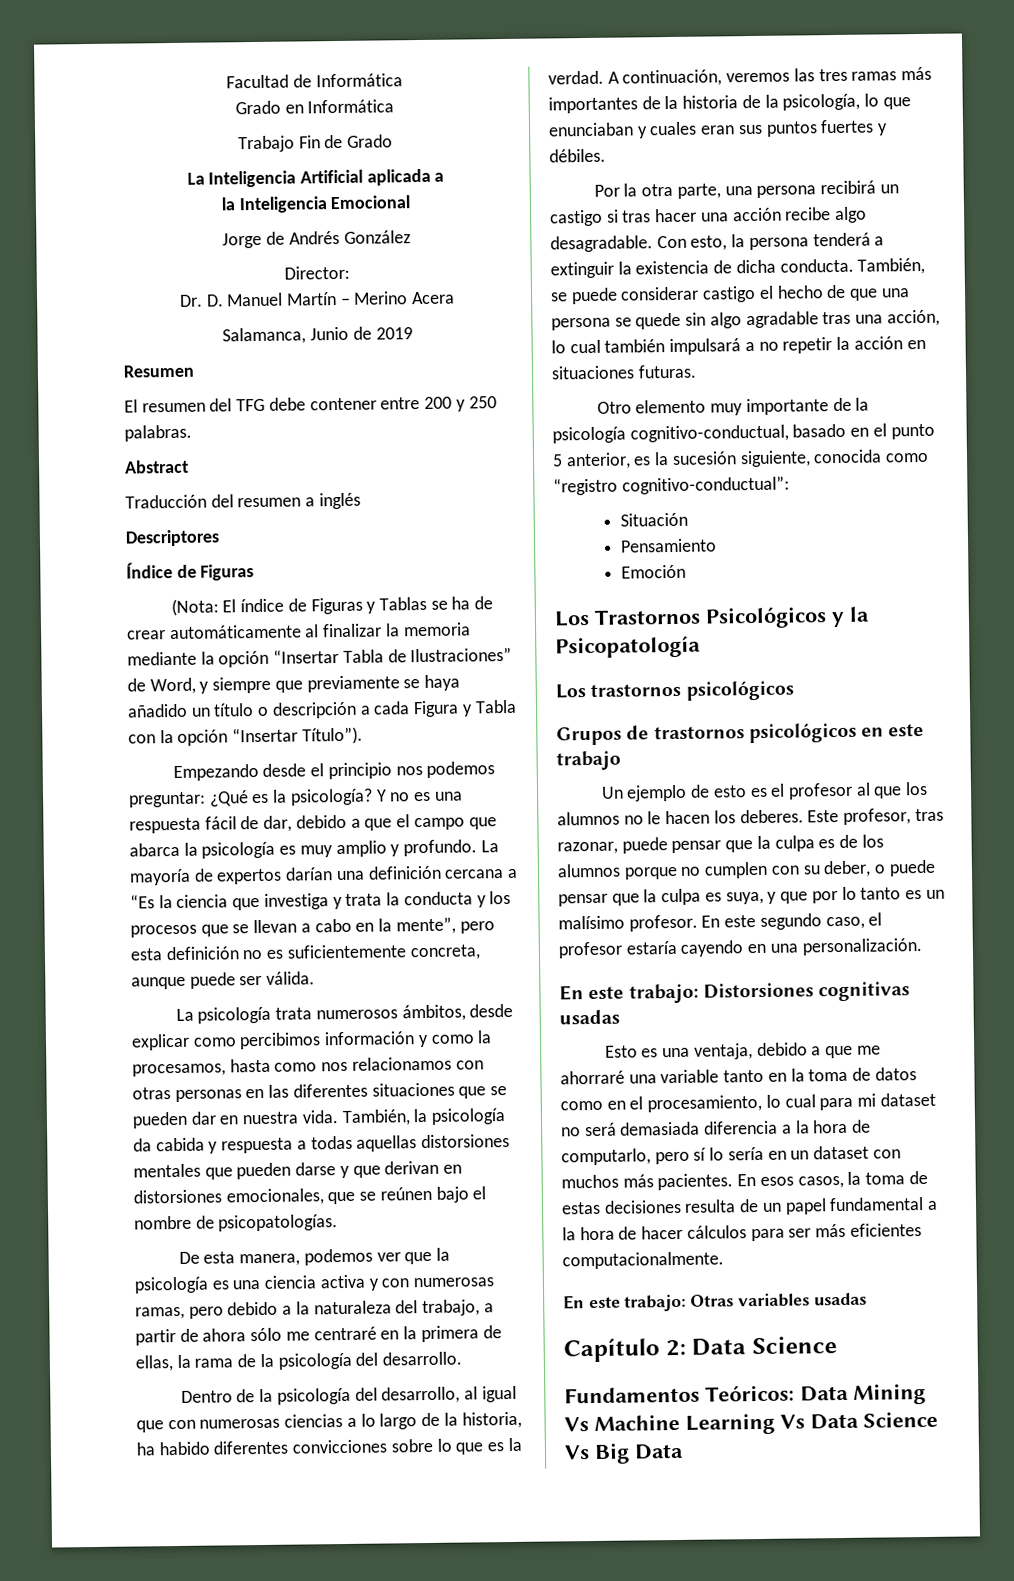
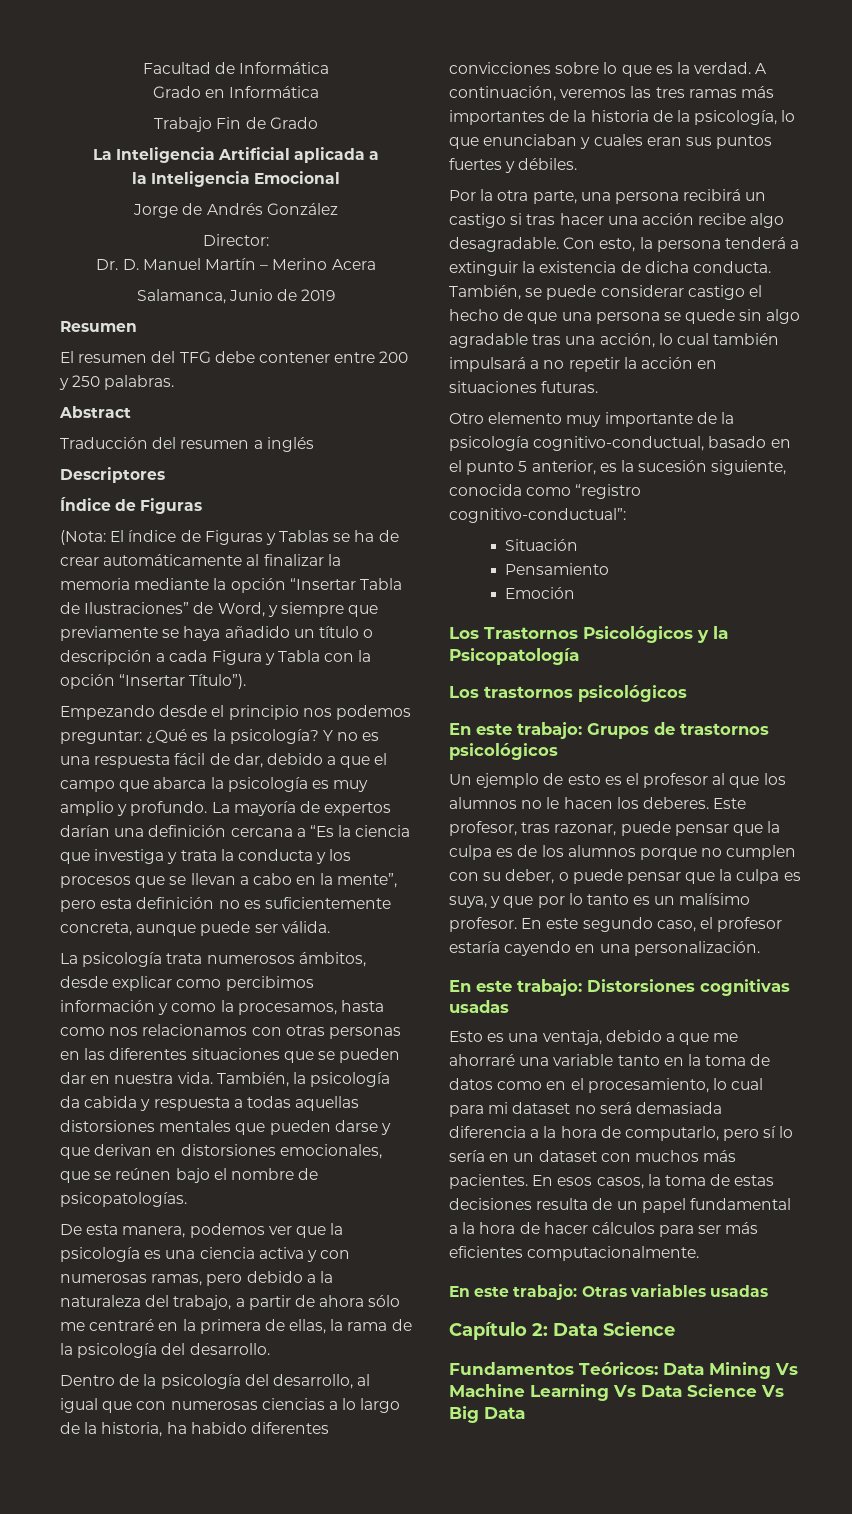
(794, 690) none -> [449,722,582,739] En este trabajo:
[861,723,925,737] [556,750,621,771] en este trabajo -> (558, 751) none

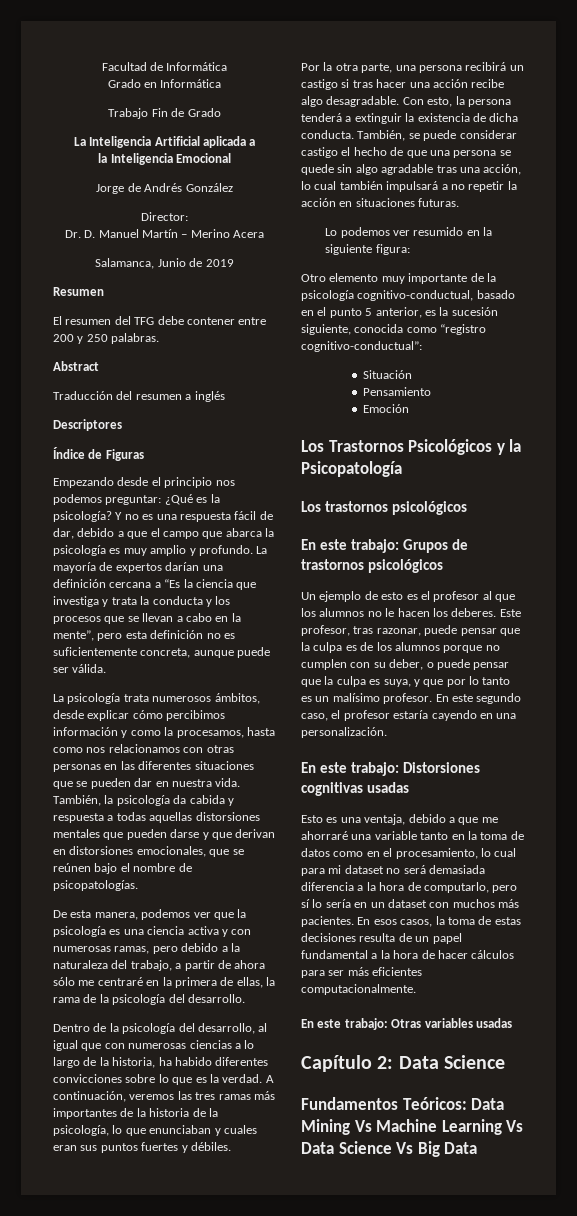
[60,530,399,545] [60,554,341,566] [60,578,402,593] [60,602,379,617] [60,626,374,641] [60,650,372,665] [60,674,247,689] // (Nota: El índice de Figuras y Tablas se ha de crear automáticamente al finalizar la memoria mediante la opción “Insertar Tabla de Ilustraciones” de Word, y siempre que previamente se haya añadido un título o descripción a cada Figura y Tabla con la opción “Insertar Título”). -> (144, 455) none
[176,979,222,988] como -> [132,710,163,719] cómo
(599, 387) none -> [325,227,493,238] [325,244,410,255] // Lo podemos ver resumido en la siguiente figura:

